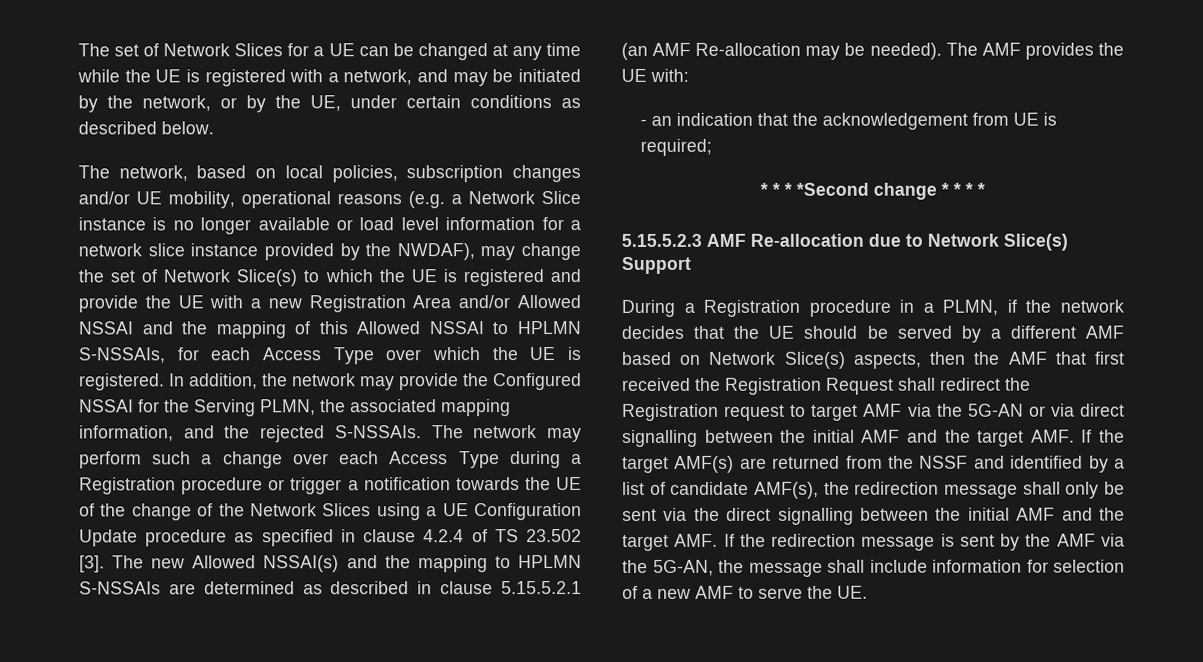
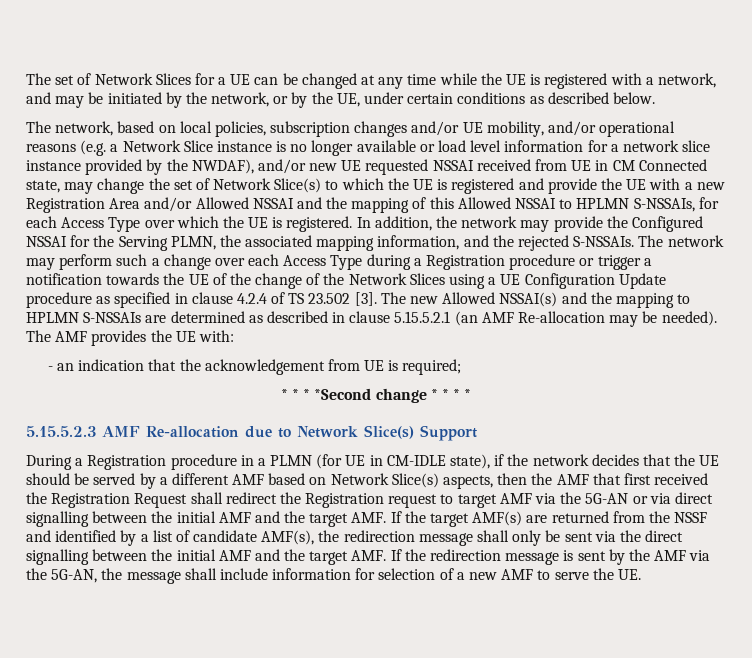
(235, 200) none -> [548,121,597,136] and/or
(475, 252) none -> [257,159,707,175] [26,180,60,193] and/or new UE requested NSSAI received from UE in CM Connected state,
[942,299,999,316] PLMN, -> [270,454,491,469] PLMN (for UE in CM-IDLE state),

